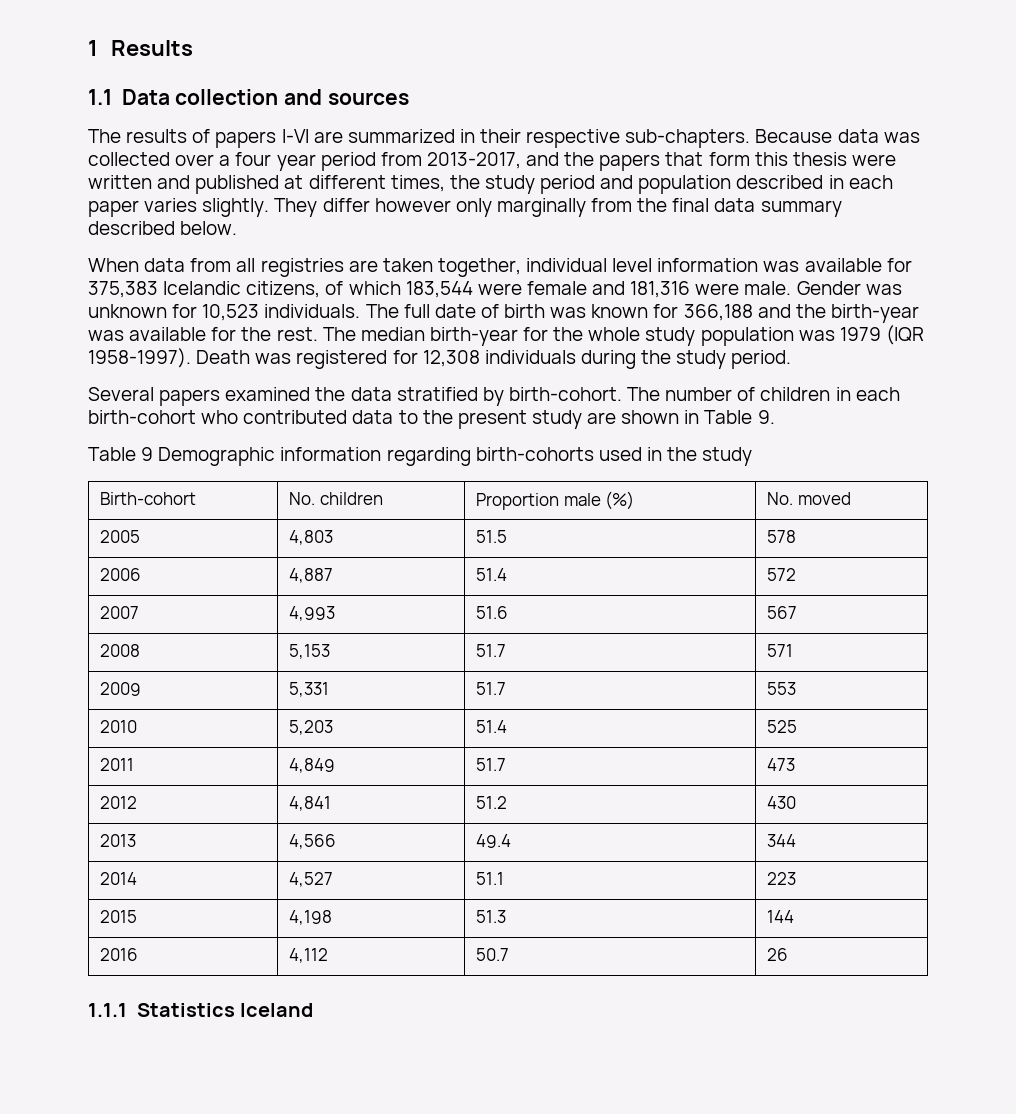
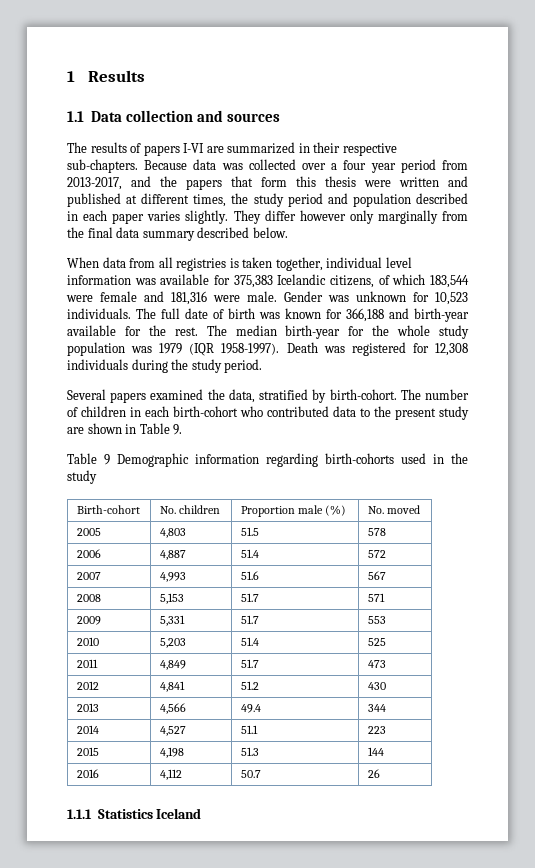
[348,260,378,272] are -> [229,258,239,268] is
[795,304,919,323] [88,330,124,341] the birth-year was -> [414,308,469,322] birth-year
[350,387,392,401] data -> [228,389,255,403] data,

